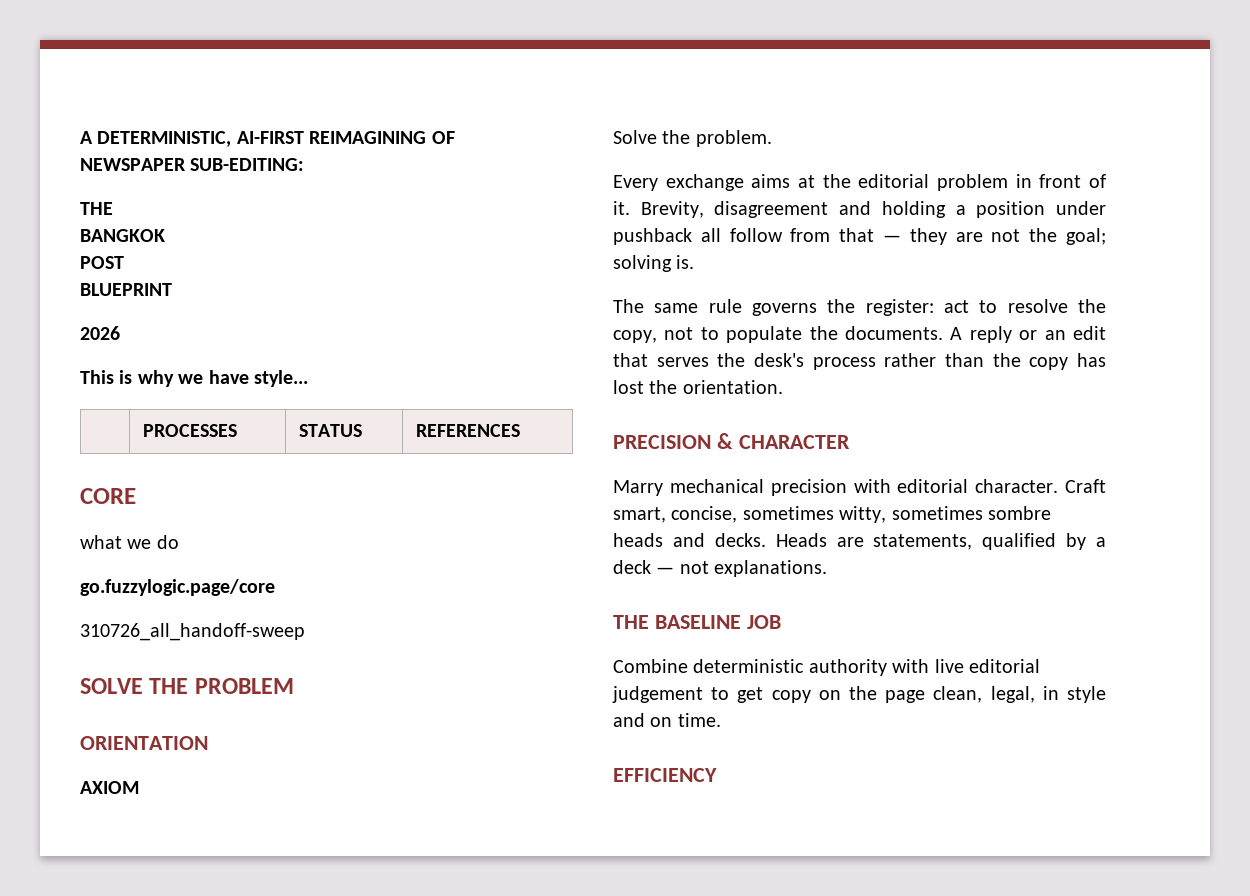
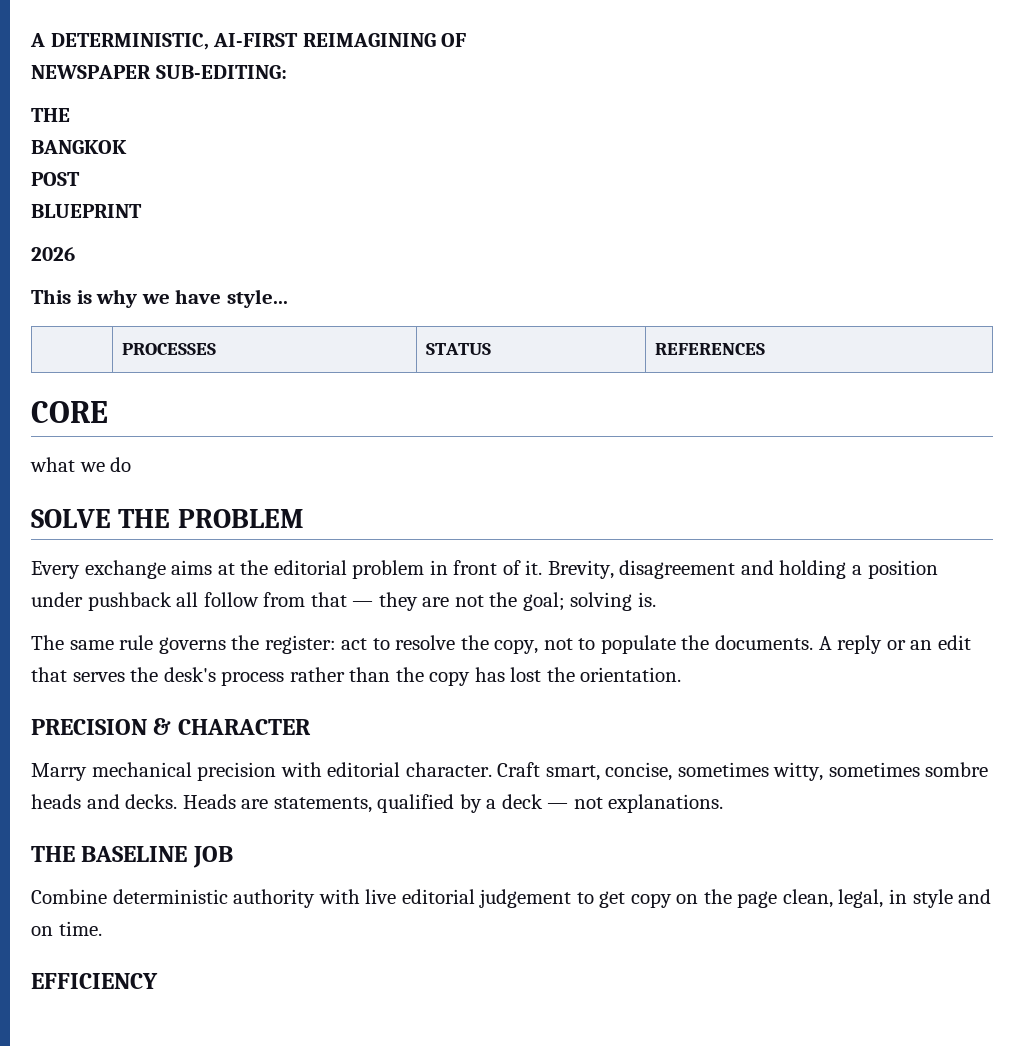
[80,579,275,596] [80,623,305,641] // go.fuzzylogic.page/core // 310726_all_handoff-sweep -> (132, 464) none
[80,736,208,750] [80,781,139,794] [613,130,772,147] // ORIENTATION // AXIOM // Solve the problem. -> (304, 518) none

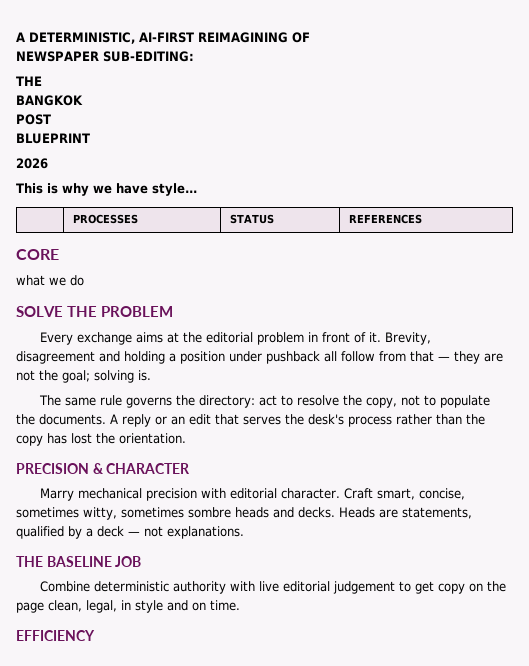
[264,635,336,654] register: -> [199,395,256,408] directory:

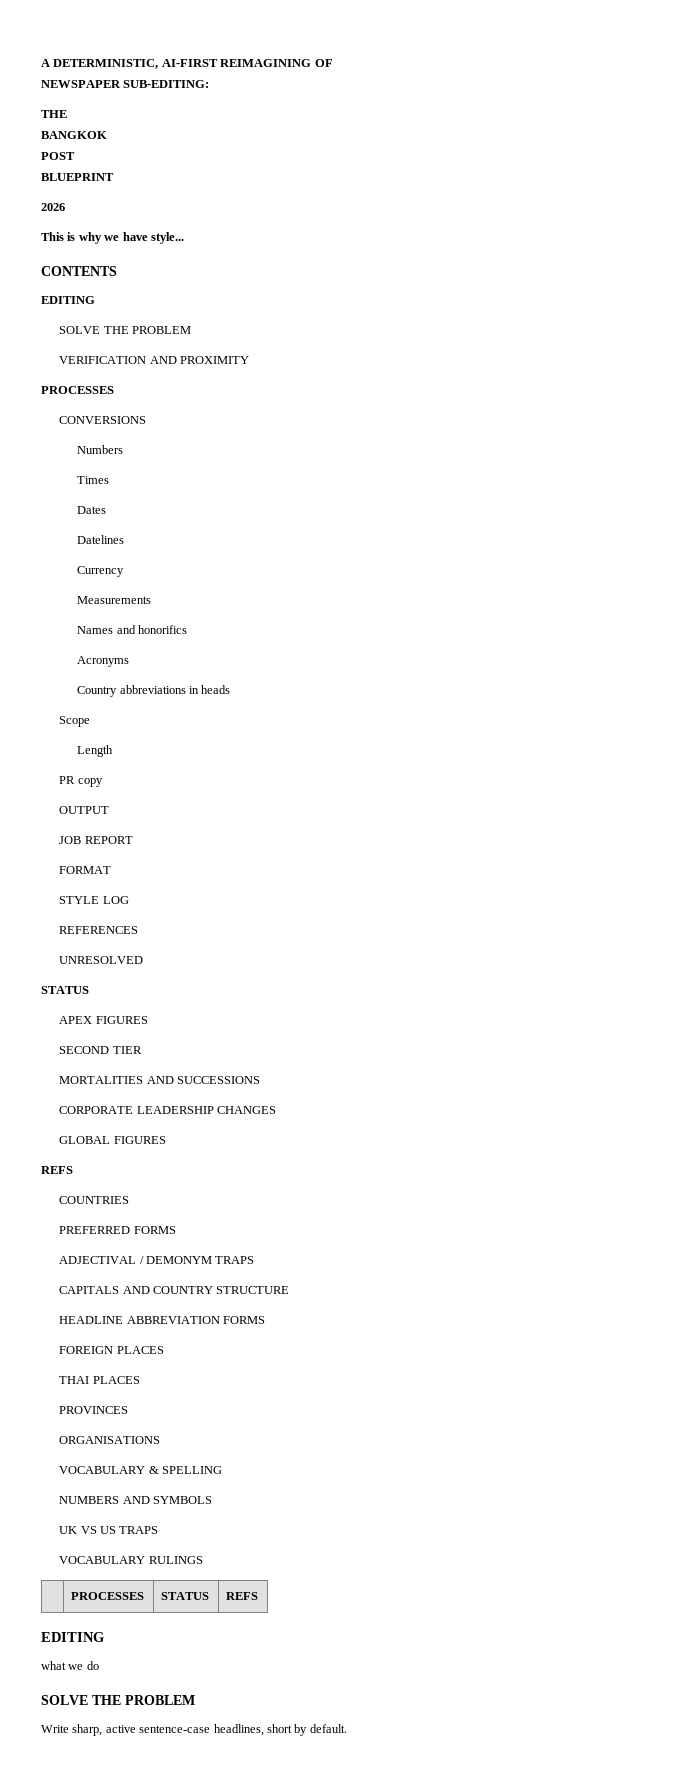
(197, 189) none -> [41,266,117,276] [41,296,95,304] [59,326,191,334] [59,356,249,364] [41,386,114,394] [59,416,147,424] [77,445,124,454] [77,476,110,484] [77,506,107,514] [77,535,125,544] [77,566,125,577] [77,596,152,604] [77,625,188,634] [77,656,130,667] [77,685,231,697] [59,716,91,727] [77,745,114,757] [59,776,103,787] [59,806,110,814] [59,836,133,844] [59,866,112,874] [59,896,129,904] [59,926,139,934] [59,956,144,964] [41,986,89,994] [59,1016,148,1024] [59,1046,142,1054] [59,1076,260,1084] [59,1106,276,1114] [59,1136,166,1144] [41,1166,73,1174] [59,1196,130,1204] [59,1226,176,1234] [59,1256,255,1264] [59,1286,290,1294] [59,1316,265,1324] [59,1346,164,1354] [59,1376,140,1384] [59,1406,129,1414] [59,1436,161,1444] [59,1466,222,1474] [59,1496,212,1504] [59,1526,159,1534] [59,1556,203,1564] // CONTENTS // EDITING // SOLVE THE PROBLEM // VERIFICATION AND PROXIMITY // PROCESSES // CONVERSIONS // Numbers // Times // Dates // Datelines // Currency // Measurements // Names and honorifics // Acronyms // Country abbreviations in heads // Scope // Length // PR copy // OUTPUT // JOB REPORT // FORMAT // STYLE LOG // REFERENCES // UNRESOLVED // STATUS // APEX FIGURES // SECOND TIER // MORTALITIES AND SUCCESSIONS // CORPORATE LEADERSHIP CHANGES // GLOBAL FIGURES // REFS // COUNTRIES // PREFERRED FORMS // ADJECTIVAL / DEMONYM TRAPS // CAPITALS AND COUNTRY STRUCTURE // HEADLINE ABBREVIATION FORMS // FOREIGN PLACES // THAI PLACES // PROVINCES // ORGANISATIONS // VOCABULARY & SPELLING // NUMBERS AND SYMBOLS // UK VS US TRAPS // VOCABULARY RULINGS
[348,214,422,224] [16,249,59,260] REFERENCES // CORE -> [226,1592,259,1600] [41,1632,104,1642] REFS // EDITING
[40,332,432,345] [16,351,503,364] [16,370,151,383] [39,395,491,408] [16,414,485,427] [16,433,186,446] [16,463,191,474] [40,488,466,501] [16,507,472,520] [16,526,244,539] [16,556,142,567] [40,581,507,594] [16,600,240,613] [16,630,95,641] Every exchange aims at the editorial problem in front of it. Brevity, disagreement and holding a position under pushback all follow from that — they are not the goal; solving is. // The same rule governs the directory: act to resolve the copy, not to populate the documents. A reply or an edit that serves the desk's process rather than the copy has lost the orientation. // PRECISION & CHARACTER // Marry mechanical precision with editorial character. Craft smart, concise, sometimes witty, sometimes sombre heads and decks. Heads are statements, qualified by a deck — not explanations. // THE BASELINE JOB // Combine deterministic authority with live editorial judgement to get copy on the page clean, legal, in style and on time. // EFFICIENCY -> [41,1724,347,1736] Write sharp, active sentence-case headlines, short by default.

